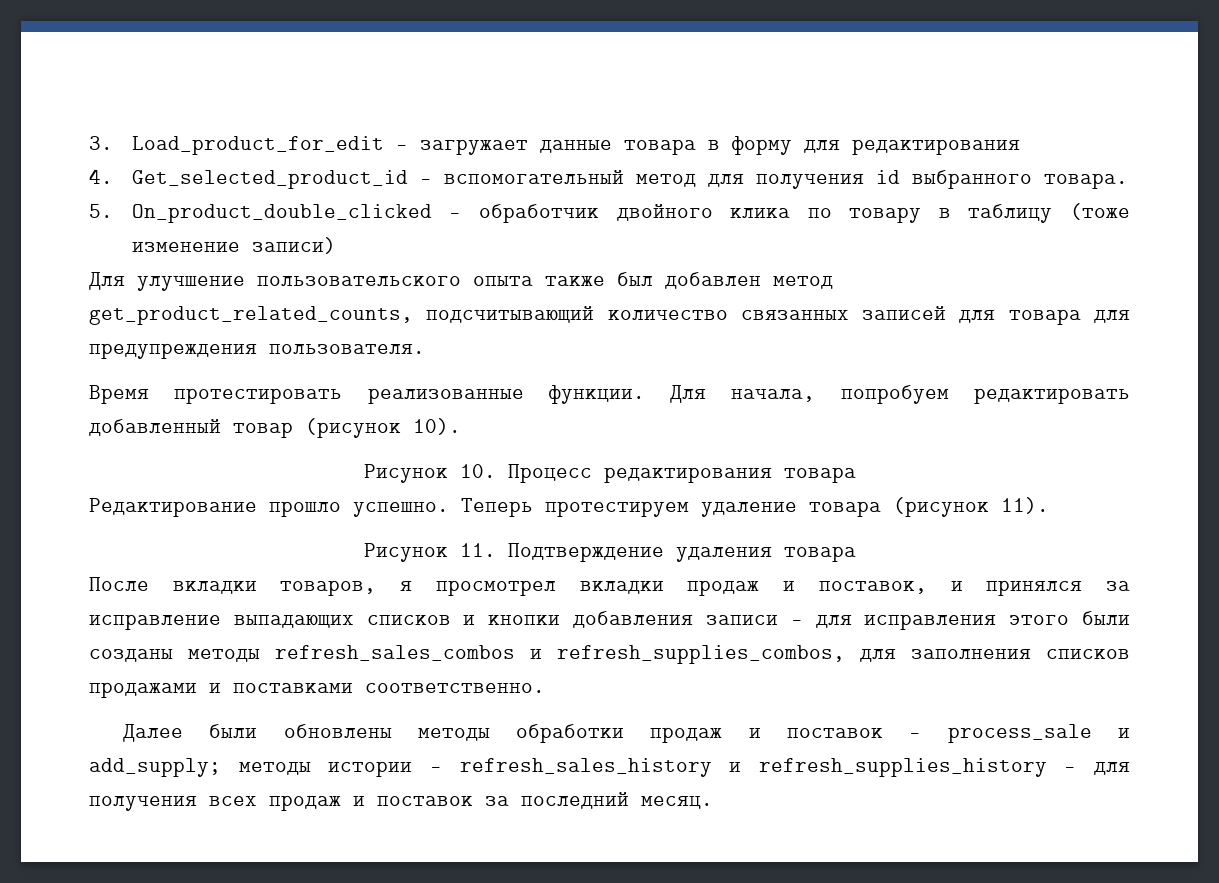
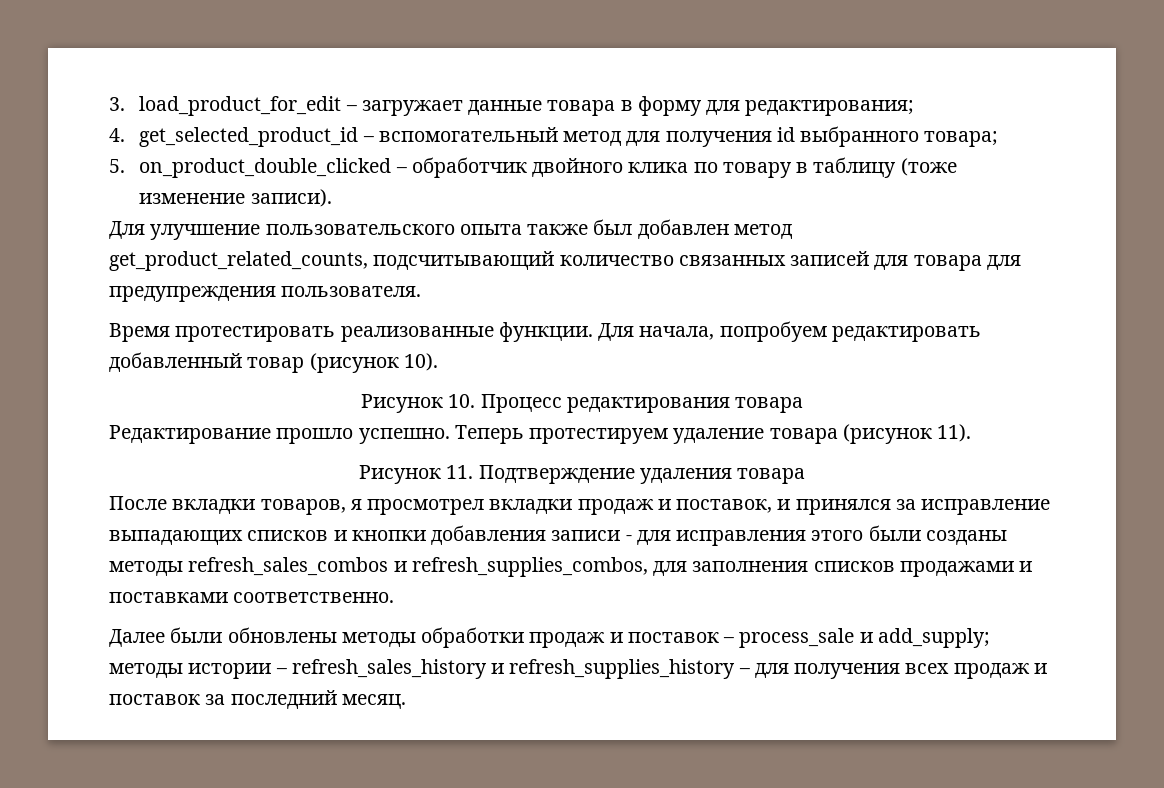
[131,136,384,155] Load_product_for_edit -> [139,96,342,116] load_product_for_edit
[851,139,1020,155] редактирования -> [745,100,915,116] редактирования;
[131,170,408,189] Get_selected_product_id -> [139,127,359,147] get_selected_product_id
[1043,173,1128,189] товара. -> [924,131,999,147] товара;
[131,204,432,223] On_product_double_clicked -> [139,158,392,178] on_product_double_clicked
[251,237,336,254] записи) -> [250,189,332,207] записи).

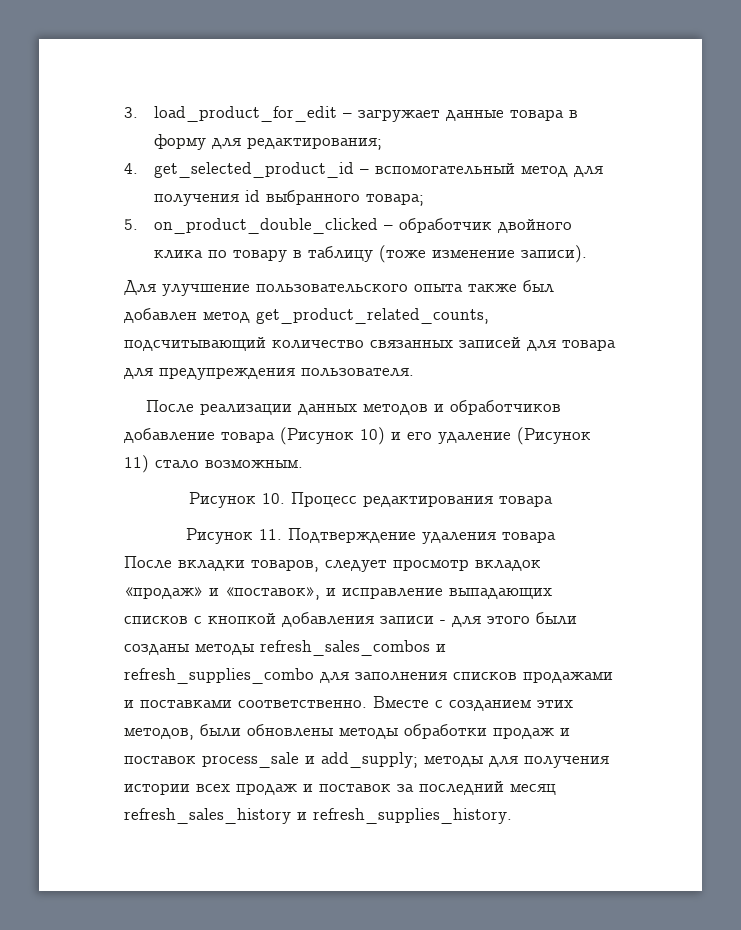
[109,321,981,342] [109,352,438,373] Время протестировать реализованные функции. Для начала, попробуем редактировать добавленный товар (рисунок 10). -> [145,400,561,415] [124,427,591,445] [124,455,303,473] После реализации данных методов и обработчиков добавление товара (Рисунок 10) и его удаление (Рисунок 11) стало возможным.
[109,424,972,444] // Редактирование прошло успешно. Теперь протестируем удаление товара (рисунок 11). -> (553, 501) none
[350,499,916,515] я просмотрел вкладки продаж и поставок, и принялся за -> [325,559,541,572] [124,587,336,600] следует просмотр вкладок «продаж» и «поставок», и
[333,530,426,541] и кнопки -> [194,613,276,624] с кнопкой
[676,530,807,546] исправления -> (481, 621) none
[411,557,648,577] refresh_supplies_combos, -> [124,668,314,684] refresh_supplies_combo
[109,629,165,647] // Далее -> [373,696,573,711] [124,728,194,740] Вместе с созданием этих методов,
[723,637,735,643] – -> (196, 760) none
[188,659,901,679] истории – refresh_sales_history и refresh_supplies_history – для получения -> [489,756,609,768] [124,783,190,795] для получения истории
[341,694,406,709] месяц. -> [510,784,556,795] [124,808,512,824] месяц refresh_sales_history и refresh_supplies_history.

